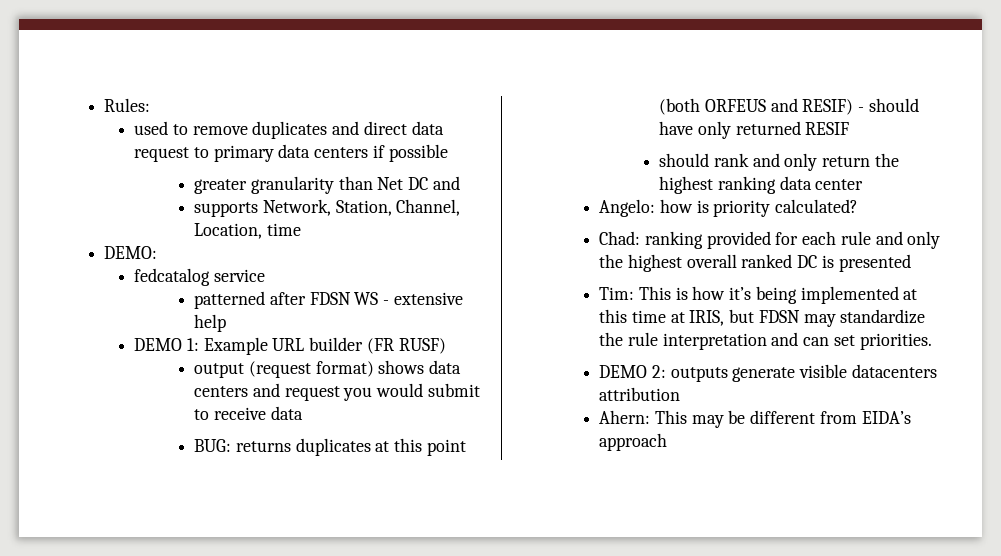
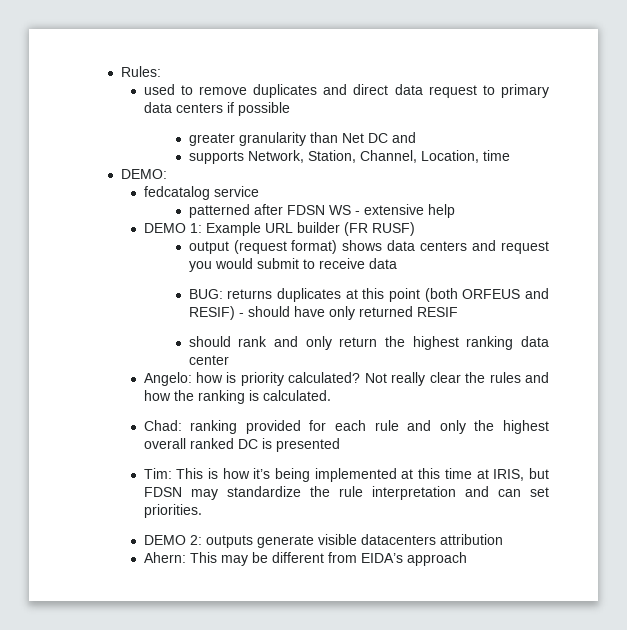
(859, 206) none -> [364,372,549,386] [143,390,331,404] Not really clear the rules and how the ranking is calculated.

